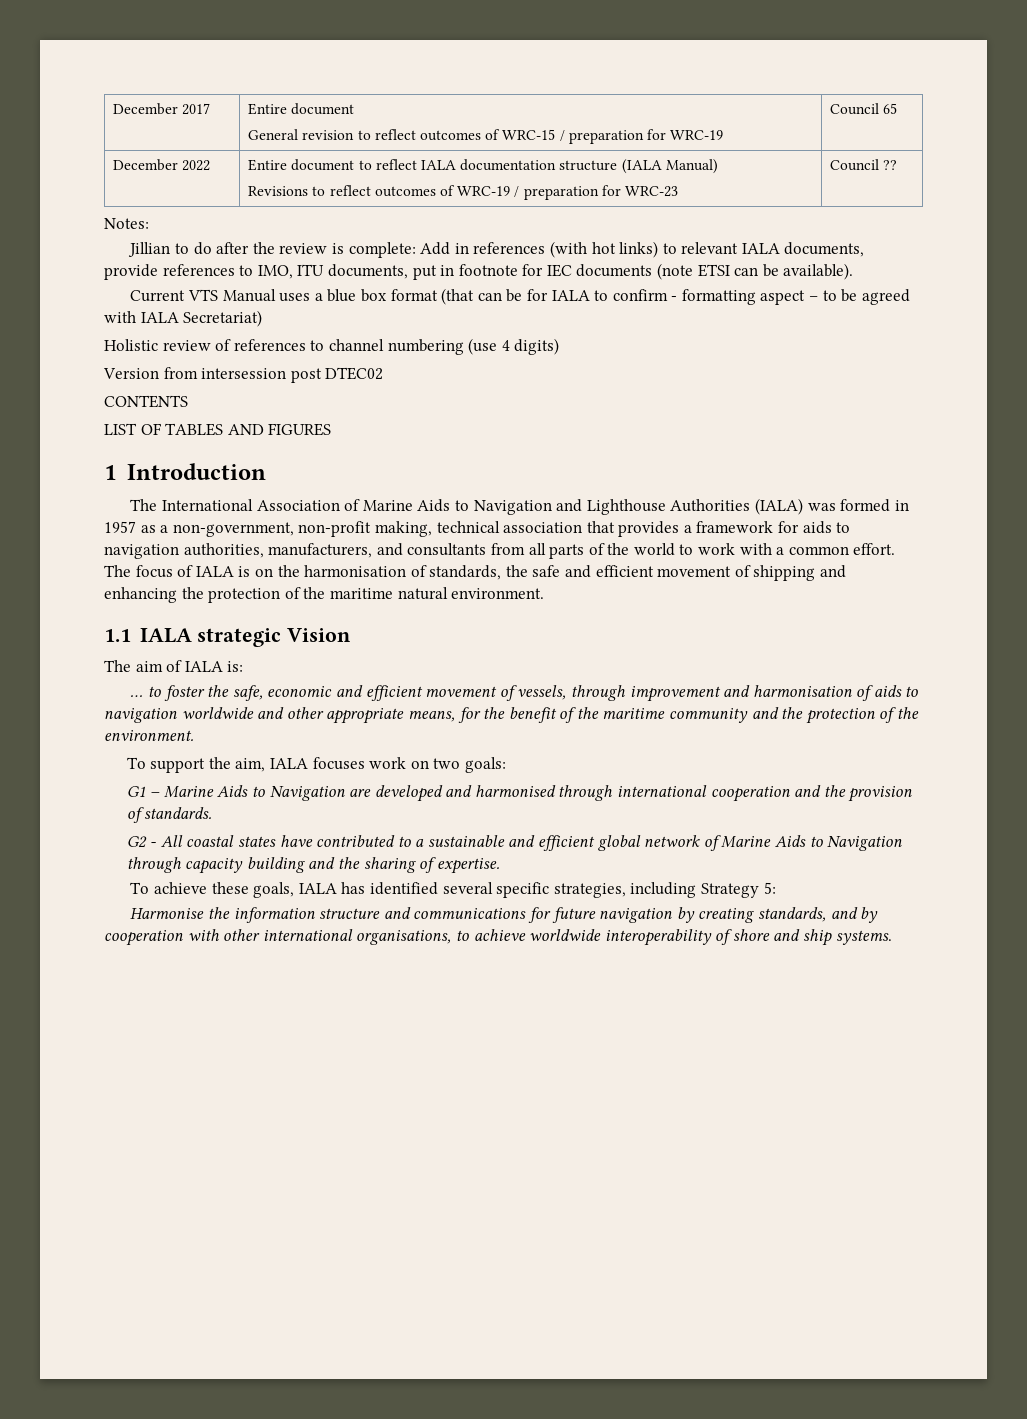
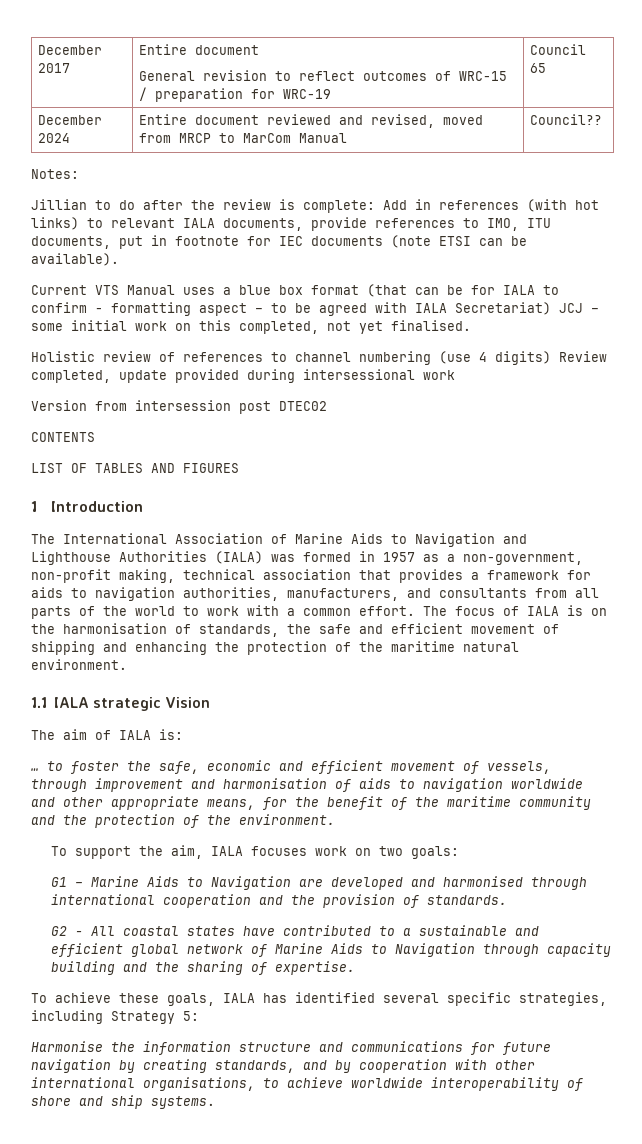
[182,160,211,171] [248,159,718,174] [248,185,678,200] [830,159,898,171] 2022 | Entire document to reflect IALA documentation structure (IALA Manual) // Revisions to reflect outcomes of WRC-19 / preparation for WRC-23 | Council ?? -> [37,133,70,143] [138,114,483,128] [138,133,347,143] [529,114,602,125] 2024 | Entire document reviewed and revised, moved from MRCP to MarCom Manual | Council??
(263, 318) none -> [559,303,599,313] [31,320,471,334] JCJ – some initial work on this completed, not yet finalised.
(560, 346) none -> [559,351,607,362] [31,369,455,383] Review completed, update provided during intersessional work

